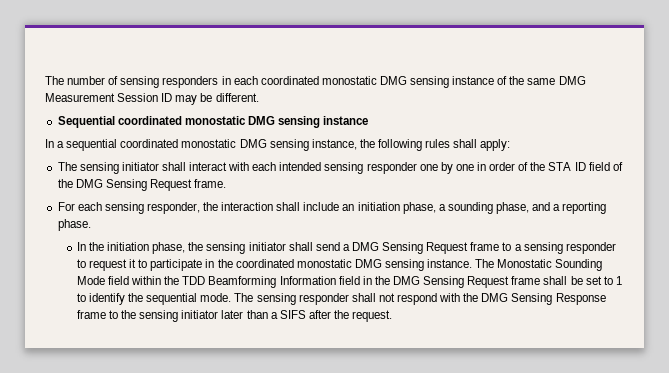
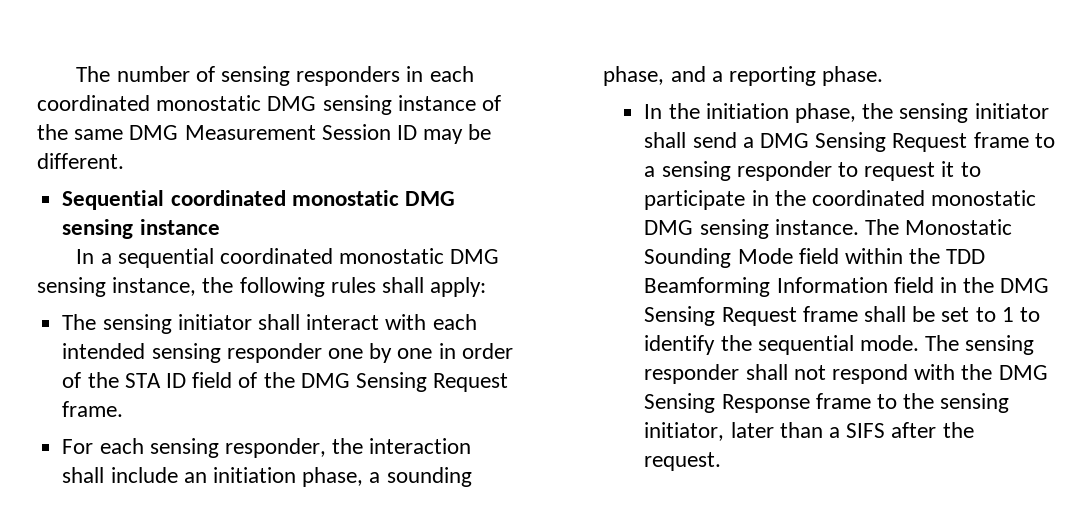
[181,310,219,319] initiator -> [644,422,725,441] initiator,

